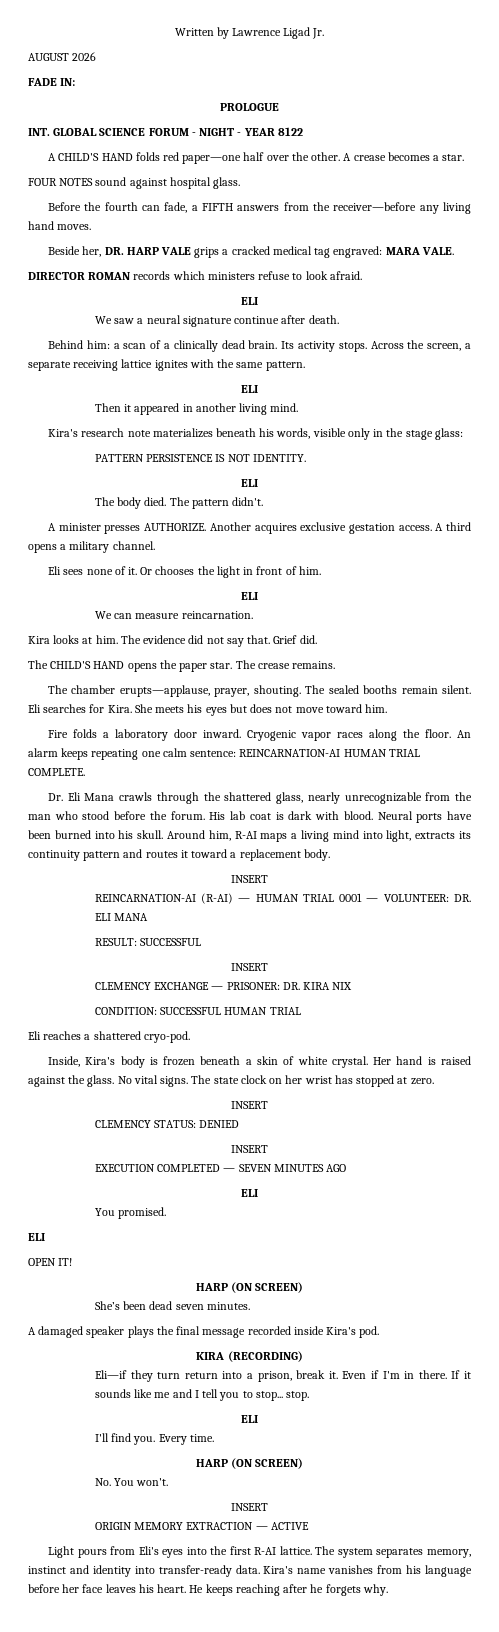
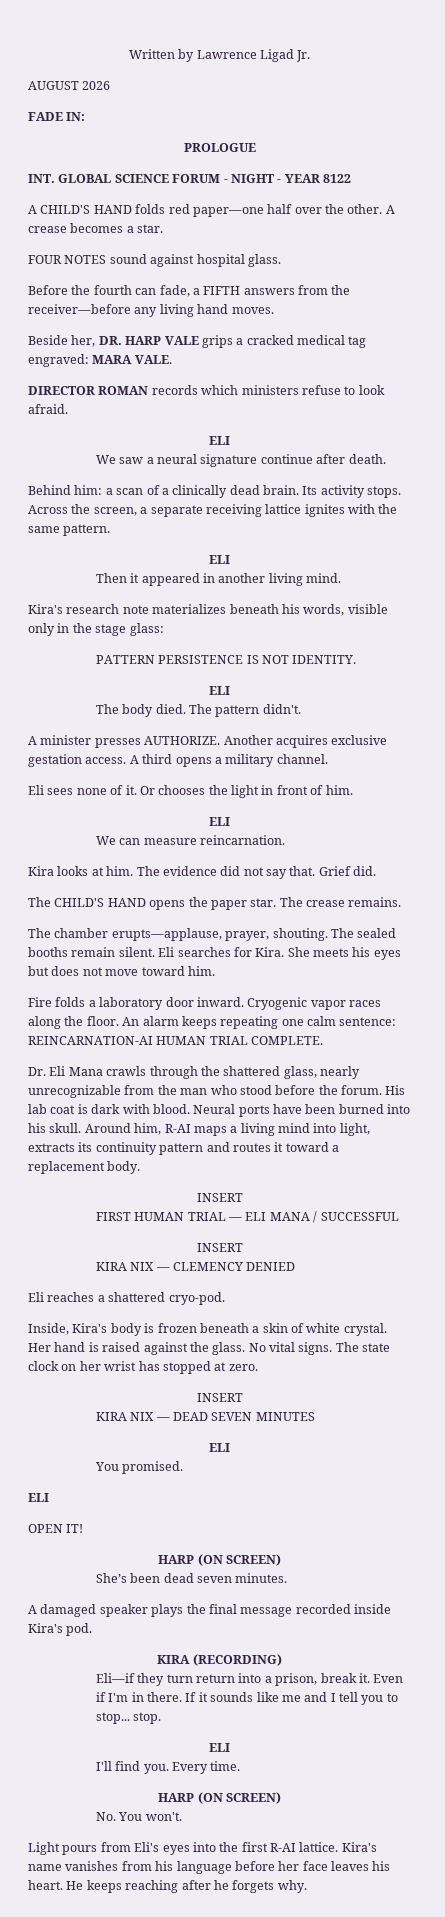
[94,893,471,904] REINCARNATION-AI (R-AI) — HUMAN TRIAL 0001 — VOLUNTEER: DR. -> [95,1212,243,1221] FIRST HUMAN TRIAL —
[94,938,137,946] // RESULT: -> [313,1211,318,1223] /
[94,982,353,990] [94,1007,301,1015] CLEMENCY EXCHANGE — PRISONER: DR. KIRA NIX // CONDITION: SUCCESSFUL HUMAN TRIAL -> [95,1262,296,1271] KIRA NIX — CLEMENCY DENIED
[94,1120,240,1128] [231,1145,268,1153] [94,1164,236,1172] CLEMENCY STATUS: DENIED // INSERT // EXECUTION COMPLETED — -> [95,1412,209,1421] KIRA NIX — DEAD
[326,1164,347,1172] AGO -> (315, 1416) none
[231,1503,268,1511] [94,1522,309,1530] // INSERT // ORIGIN MEMORY EXTRACTION — ACTIVE -> (182, 1816) none
[315,1546,472,1558] [28,1565,260,1577] The system separates memory, instinct and identity into transfer-ready data. -> (339, 1847) none

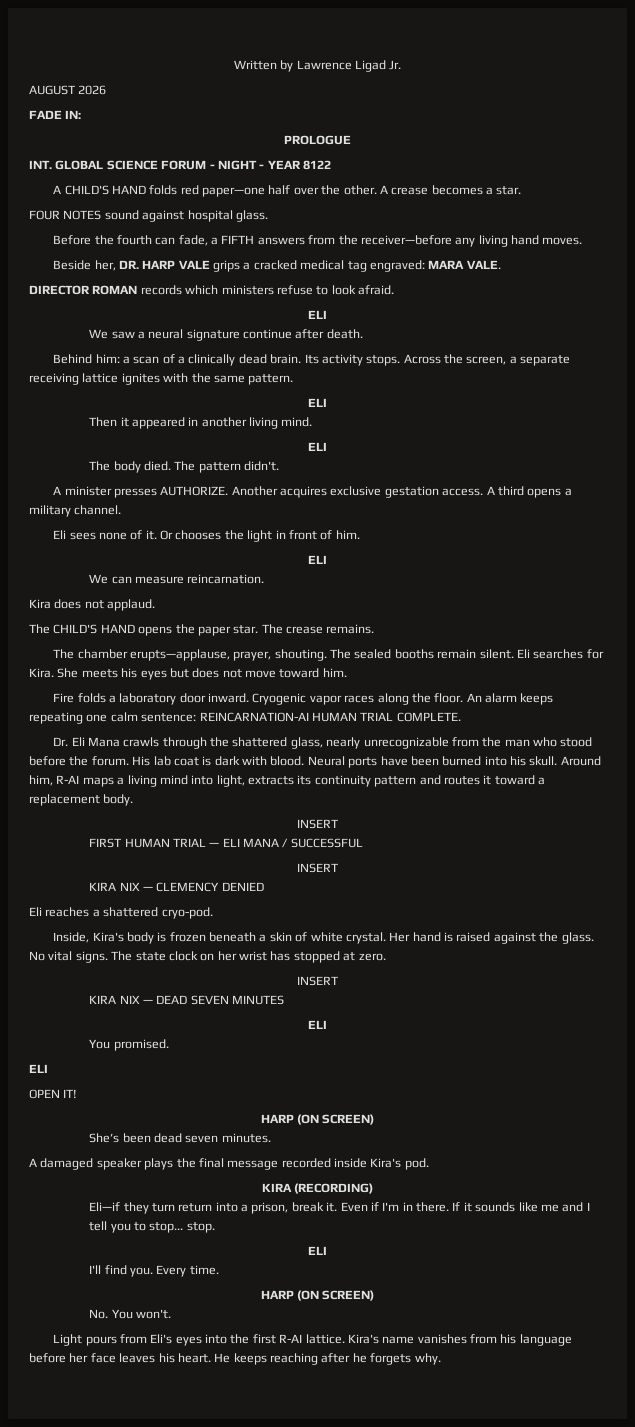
[28,604,388,616] [28,623,164,636] [95,655,357,664] // Kira's research note materializes beneath his words, visible only in the stage glass: // PATTERN PERSISTENCE IS NOT IDENTITY. -> (313, 422) none
[57,866,377,879] looks at him. The evidence did not say that. Grief did. -> [54,599,156,611] does not applaud.

